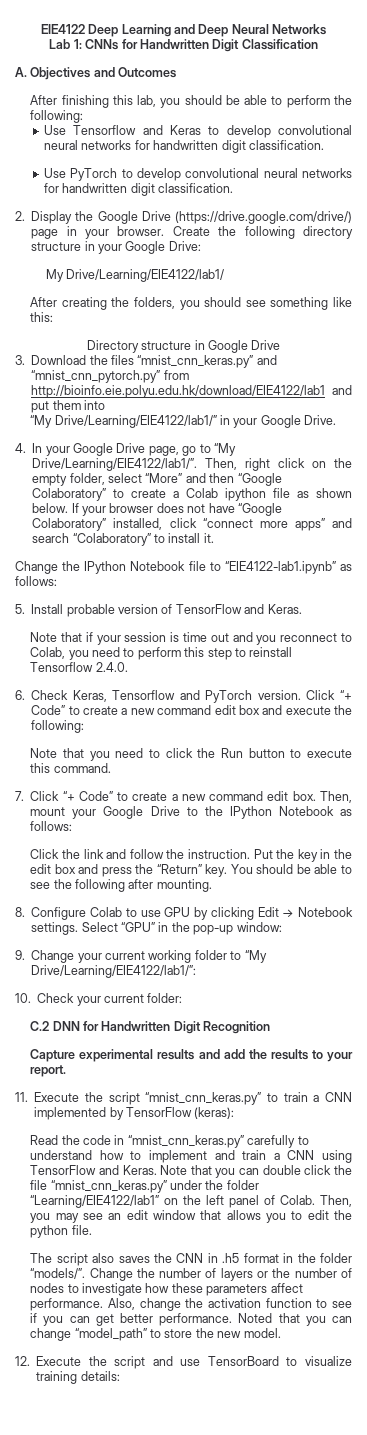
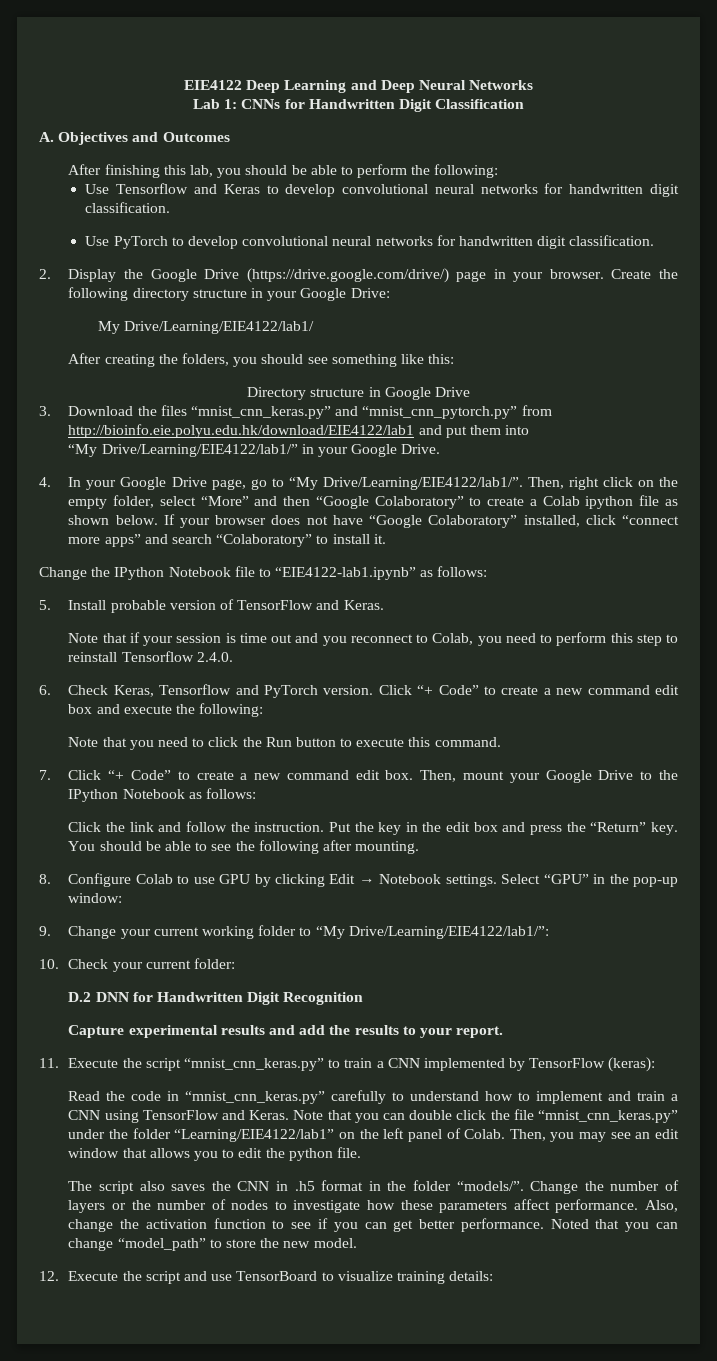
[30,1021,50,1031] C.2 -> [68,992,92,1002] D.2

